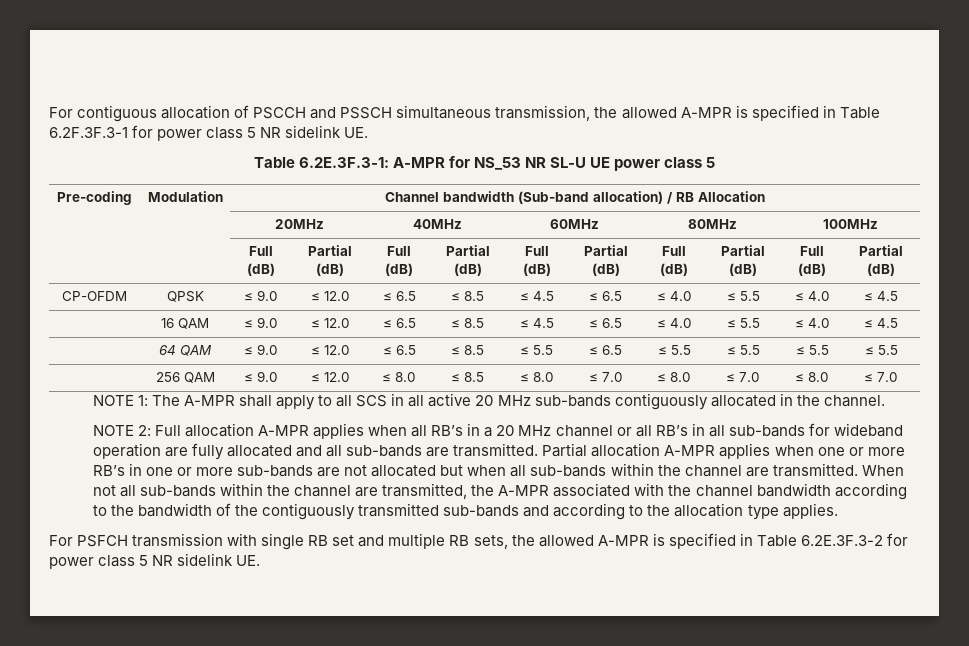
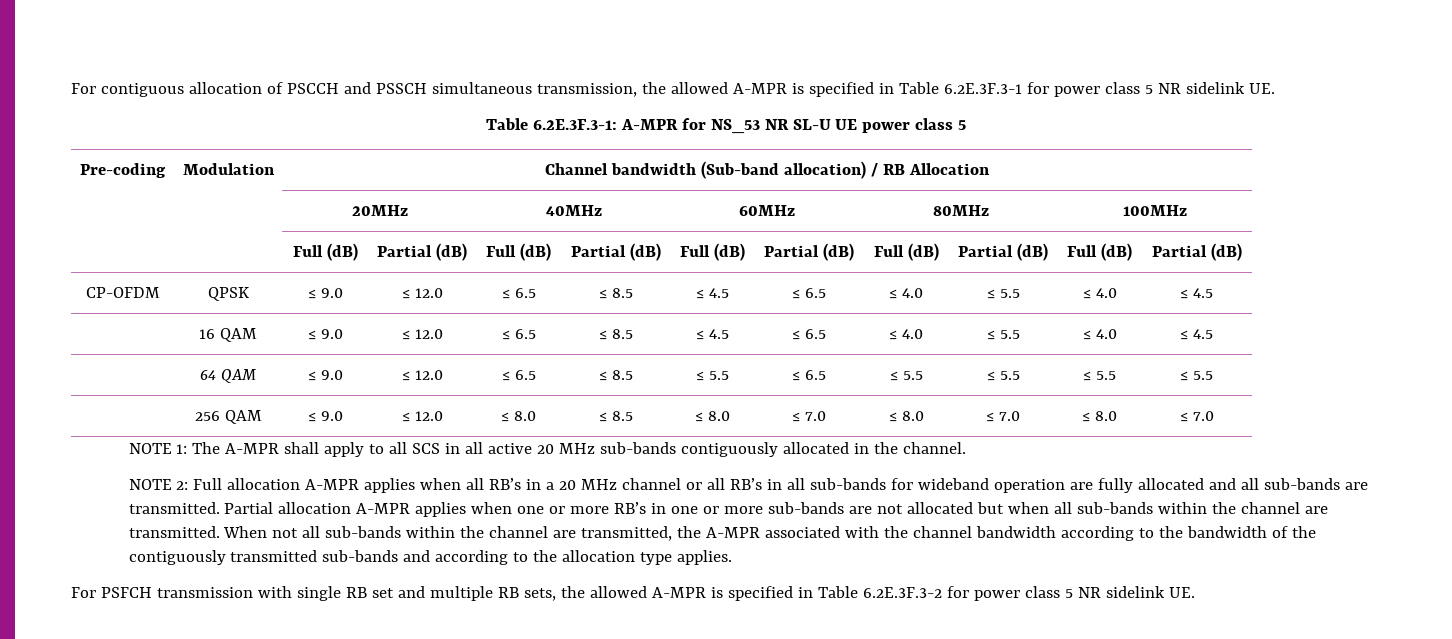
[49,127,128,138] 6.2F.3F.3-1 -> [943,83,1022,94] 6.2E.3F.3-1

